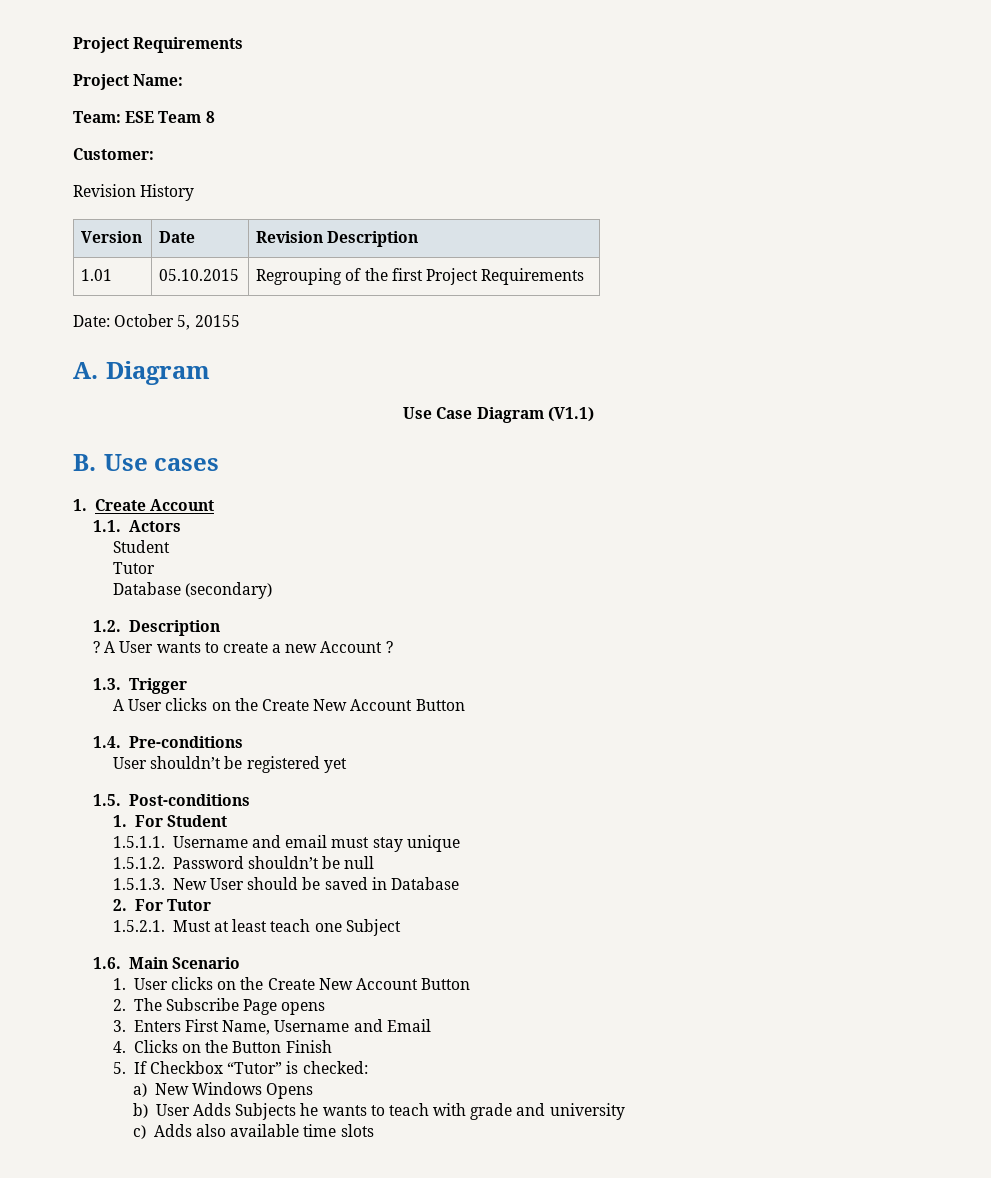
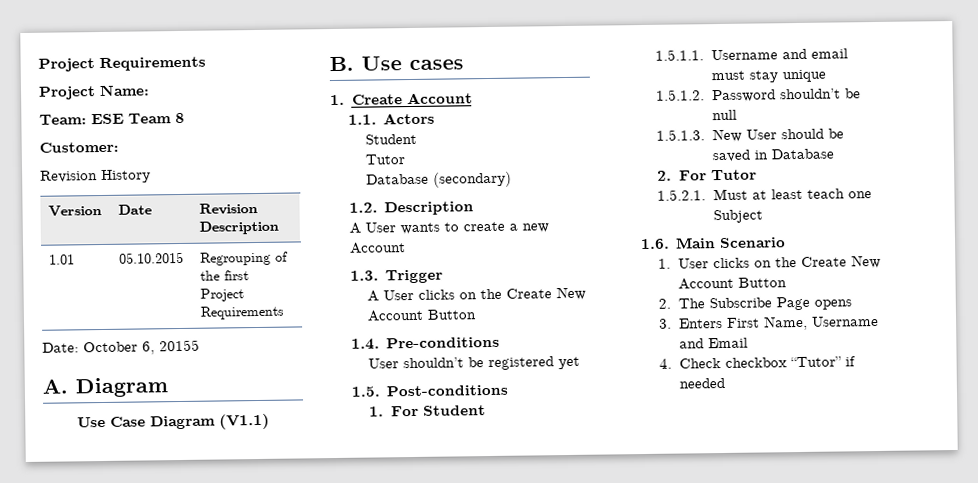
[177,315,191,330] 5, -> [142,341,155,355] 6,
[93,641,101,653] ? -> (475, 208) none
[385,641,393,653] ? -> (406, 248) none
[133,1040,332,1053] [113,1061,368,1074] [133,1082,314,1099] [133,1103,625,1120] [133,1124,374,1139] Clicks on the Button Finish // 5. If Checkbox “Tutor” is checked: // a) New Windows Opens // b) User Adds Subjects he wants to teach with grade and university // c) Adds also available time slots -> [678,356,856,369] [678,377,725,389] Check checkbox “Tutor” if needed

